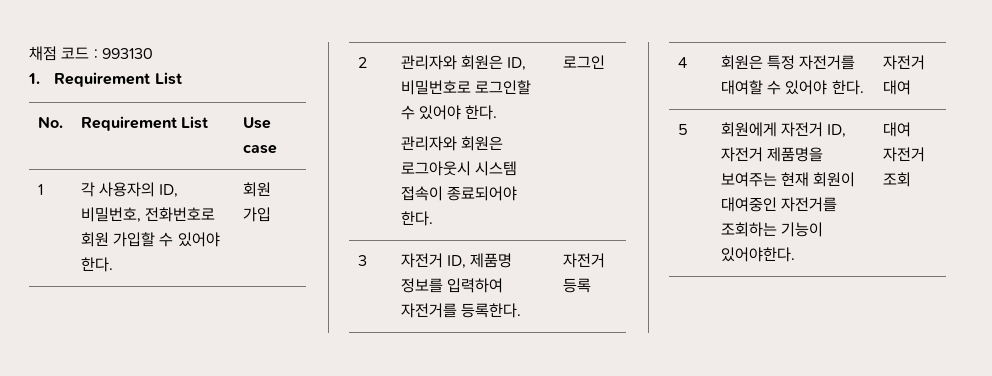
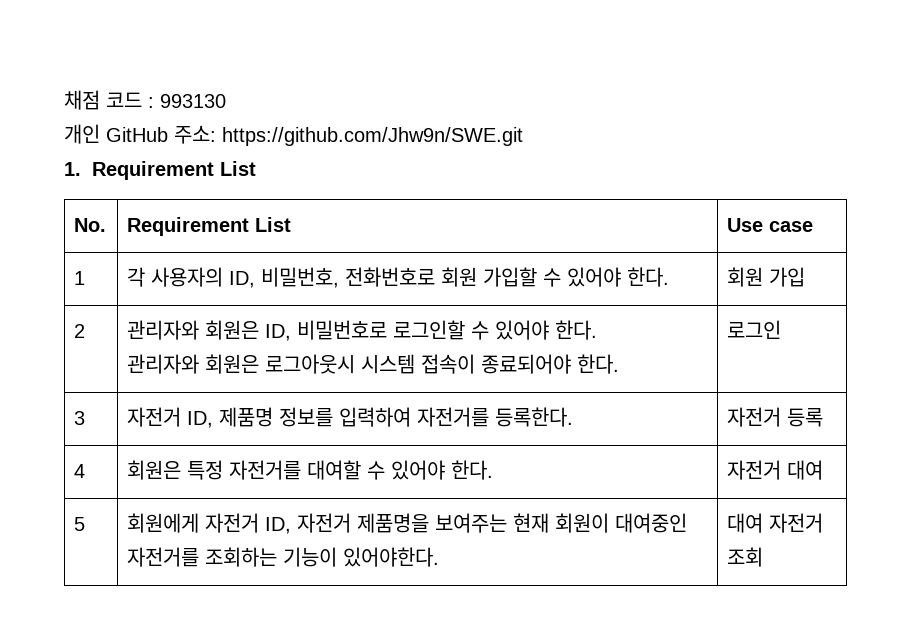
(153, 53) none -> [64,124,523,146] // 개인 GitHub 주소: https://github.com/Jhw9n/SWE.git

